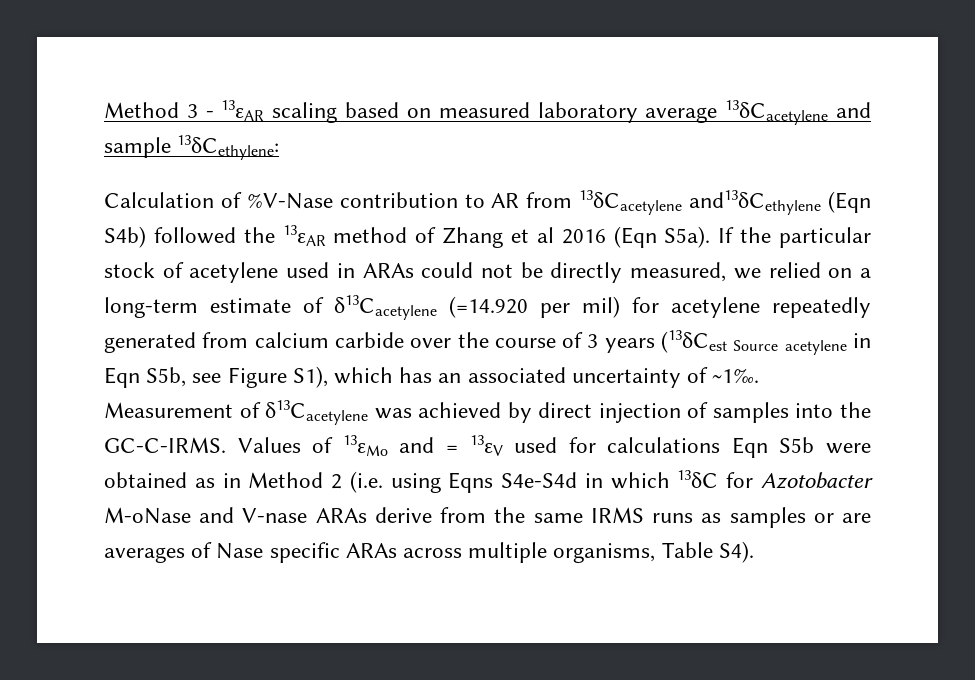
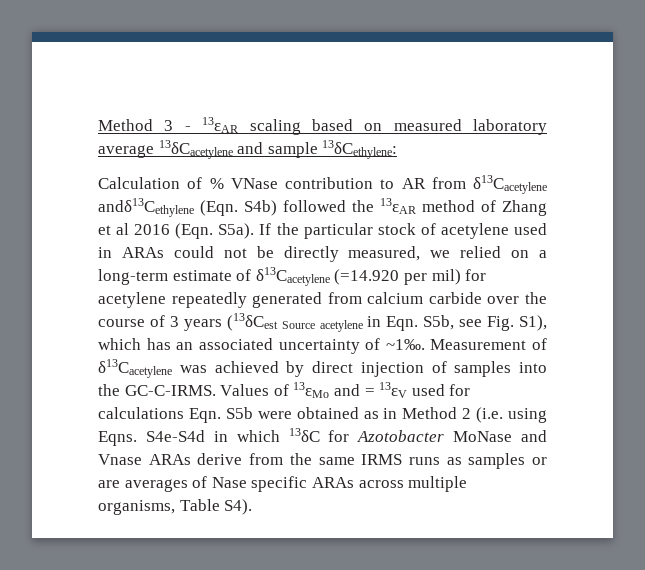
[246,193,333,209] %V-Nase -> [209,178,278,189] % VNase
[579,190,872,215] 13δCacetylene and13δCethylene (Eqn -> [473,175,547,194] [98,198,238,217] δ13Cacetylene andδ13Cethylene (Eqn.
[613,226,657,248] (Eqn -> [175,223,214,239] (Eqn.
[104,367,140,388] Eqn -> [386,316,419,331] Eqn.
[227,367,287,388] Figure -> [487,316,515,331] Fig.
[731,437,768,458] Eqn -> [188,408,221,423] Eqn.
[448,472,494,493] Eqns -> [98,431,137,446] Eqns.
[104,507,308,524] M-oNase and V-nase -> [453,430,547,442] [98,454,142,465] MoNase and Vnase

